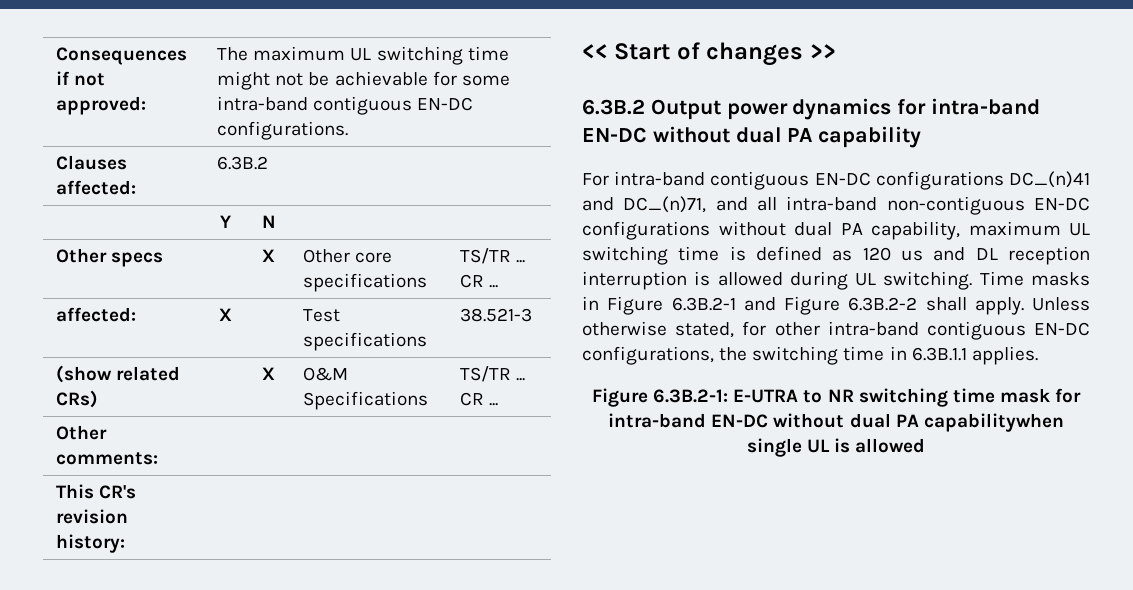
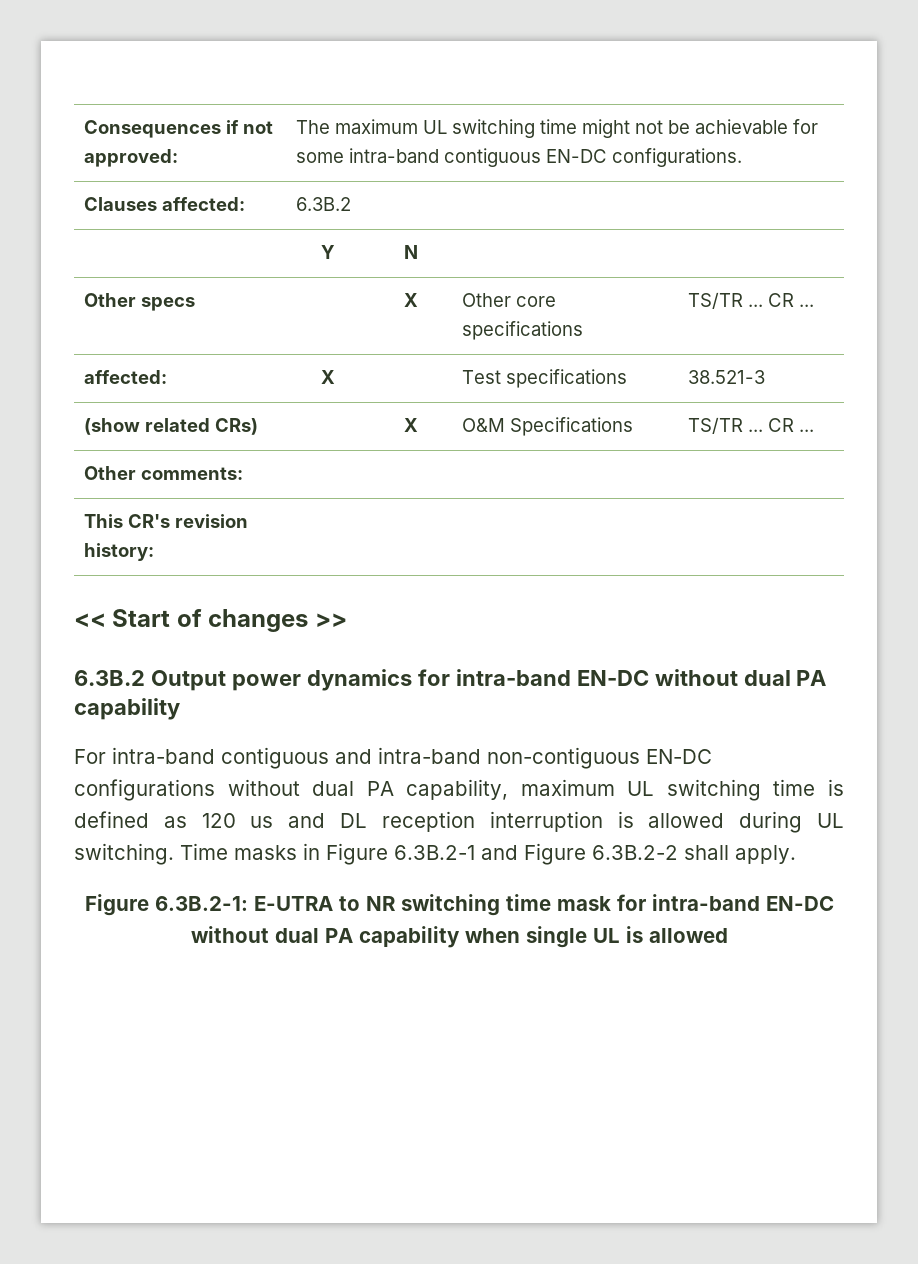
[814,171,1090,190] [582,196,777,213] EN-DC configurations DC_(n)41 and DC_(n)71, and all -> [335,749,372,764] and
[1032,297,1090,311] [582,321,1090,340] [582,346,1038,365] Unless otherwise stated, for other intra-band contiguous EN-DC configurations, the switching time in 6.3B.1.1 applies. -> (796, 854) none
[923,413,1064,432] capabilitywhen -> [358,926,520,948] capability when

